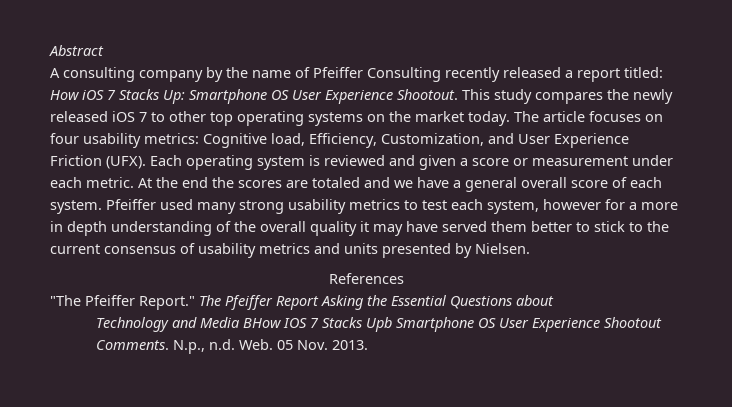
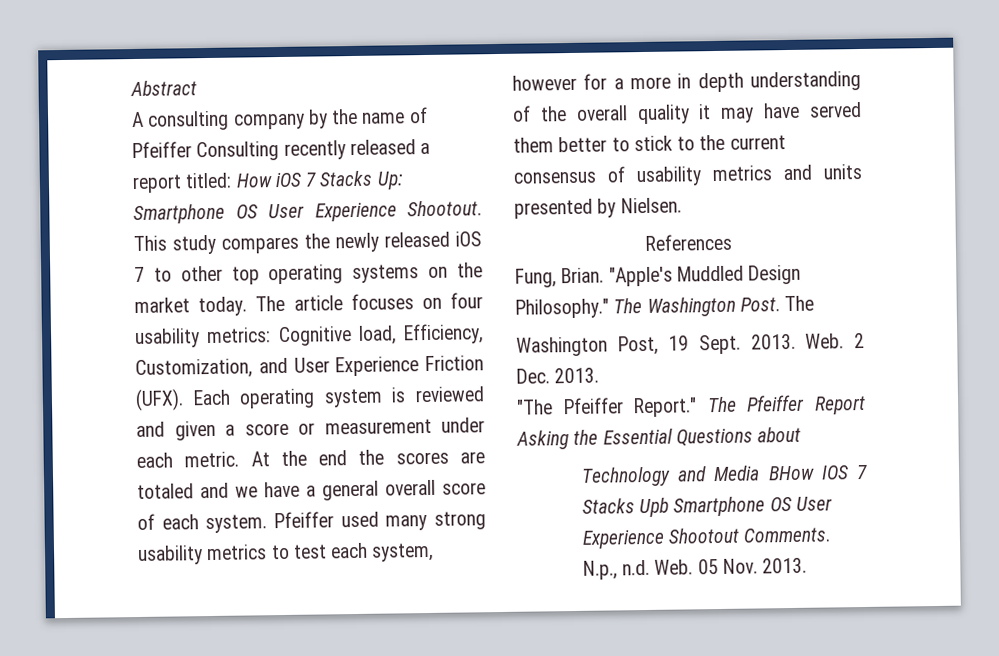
(404, 278) none -> [515,264,802,288] [515,295,815,319] [516,332,865,357] [516,367,600,384] // Fung, Brian. "Apple's Muddled Design Philosophy." The Washington Post. The // Washington Post, 19 Sept. 2013. Web. 2 Dec. 2013.

